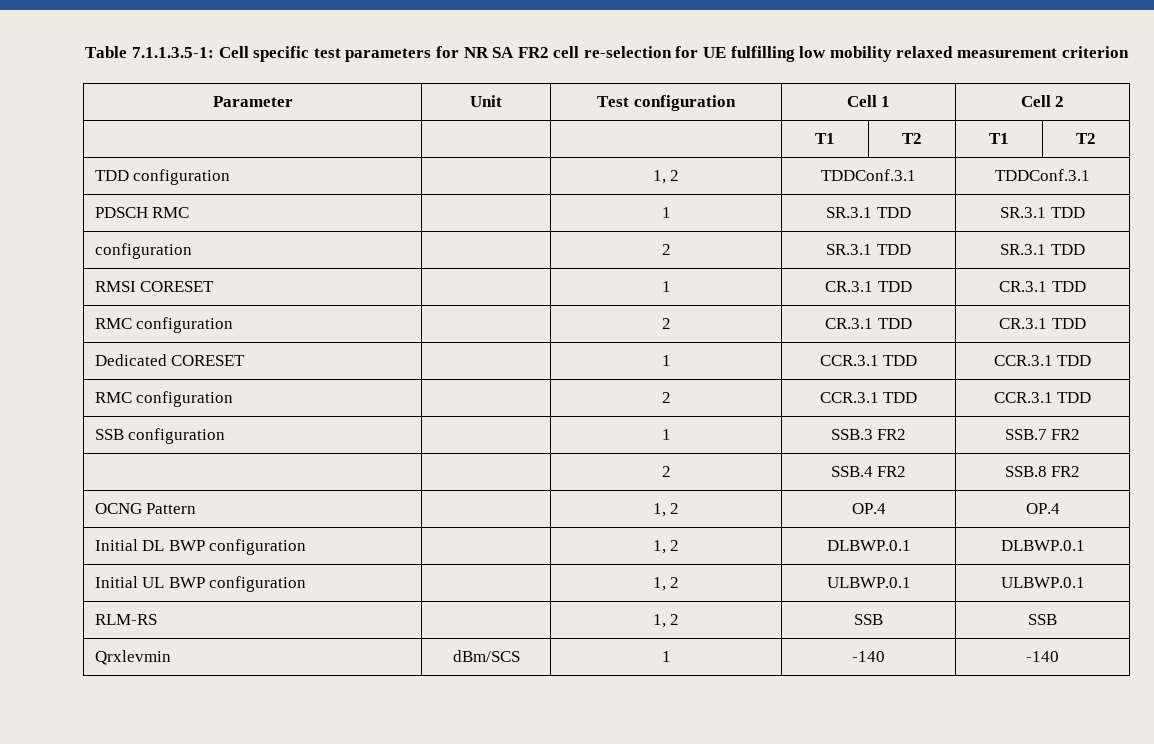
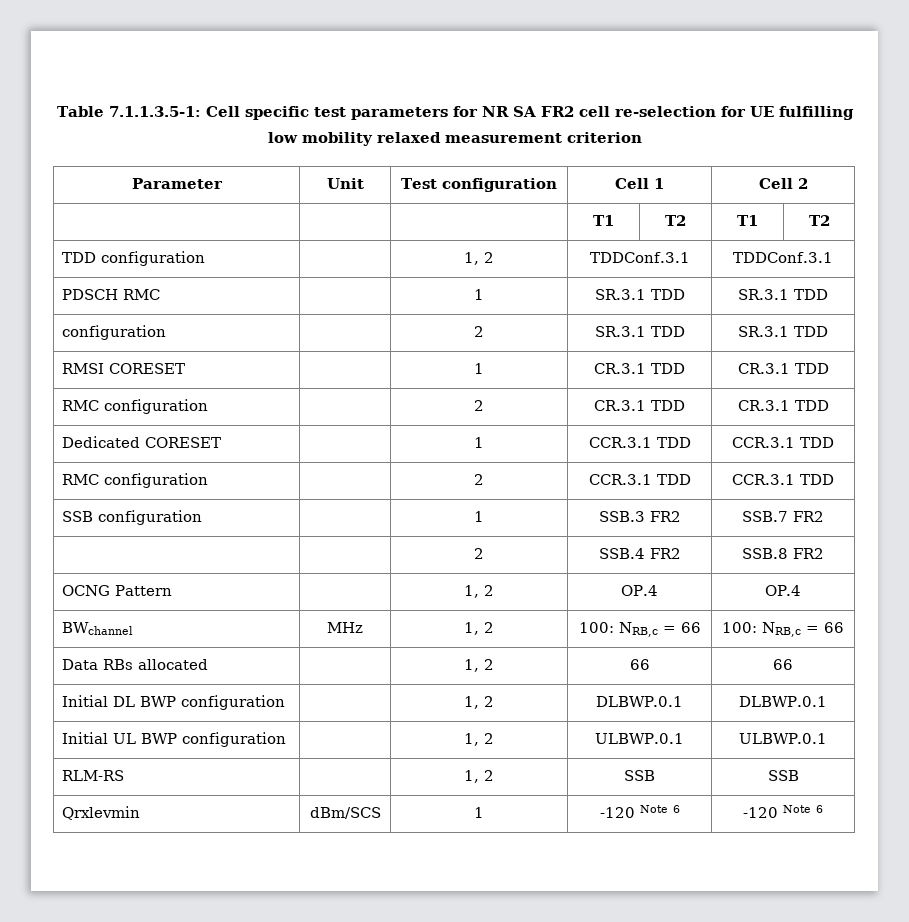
(1060, 508) none -> [62,622,134,635] [327,622,363,633] [464,622,494,635] [578,622,701,637] [722,622,844,637] [62,659,209,670] [464,659,494,672] [629,659,650,670] [773,659,793,670] // BWchannel | MHz | 1, 2 | 100: NRB,c = 66 | 100: NRB,c = 66 // Data RBs allocated | | 1, 2 | 66 | 66
[852,651,885,662] [1026,651,1059,662] -140 | -140 -> [599,805,680,818] [743,805,823,818] -120 Note 6 | -120 Note 6

